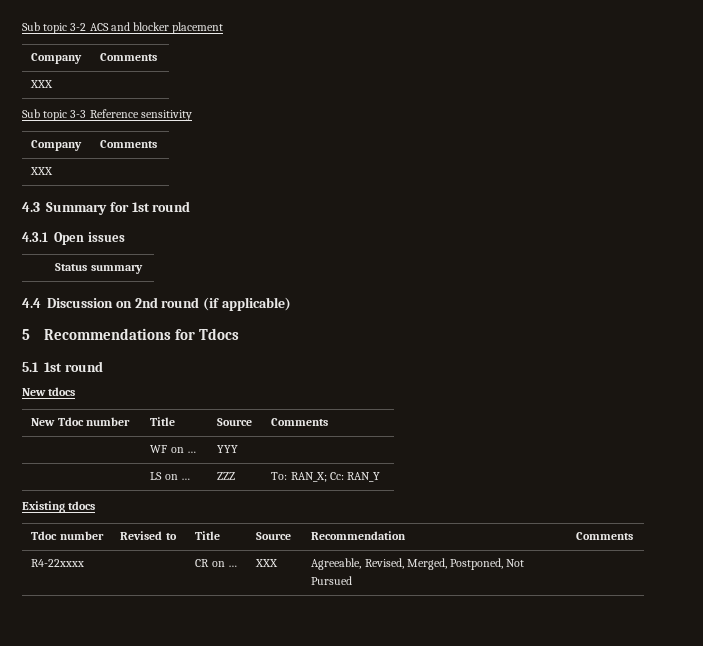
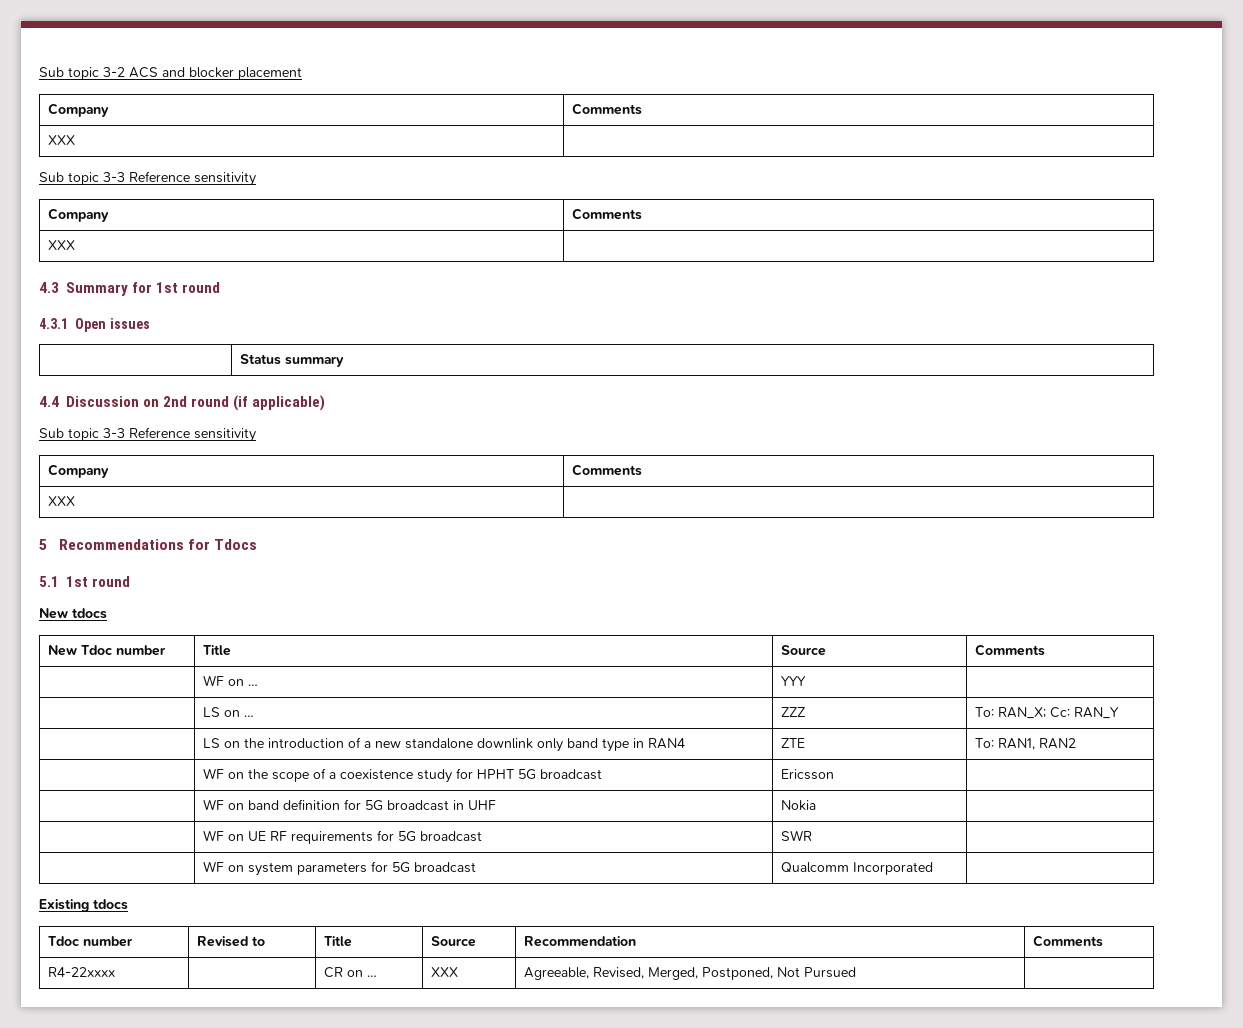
(291, 304) none -> [39,427,256,442] [48,464,110,478] [572,464,643,476] [48,496,76,506] // Sub topic 3-3 Reference sensitivity // Company | Comments // XXX |
(381, 477) none -> [203,737,686,752] [781,738,806,748] [975,738,1077,750] [203,768,603,783] [781,769,835,780] [203,799,497,811] [781,800,817,811] [203,830,483,844] [781,830,813,841] [203,861,477,876] [781,862,934,875] // | LS on the introduction of a new standalone downlink only band type in RAN4 | ZTE | To: RAN1, RAN2 // | WF on the scope of a coexistence study for HPHT 5G broadcast | Ericsson | // | WF on band definition for 5G broadcast in UHF | Nokia | // | WF on UE RF requirements for 5G broadcast | SWR | // | WF on system parameters for 5G broadcast | Qualcomm Incorporated |

